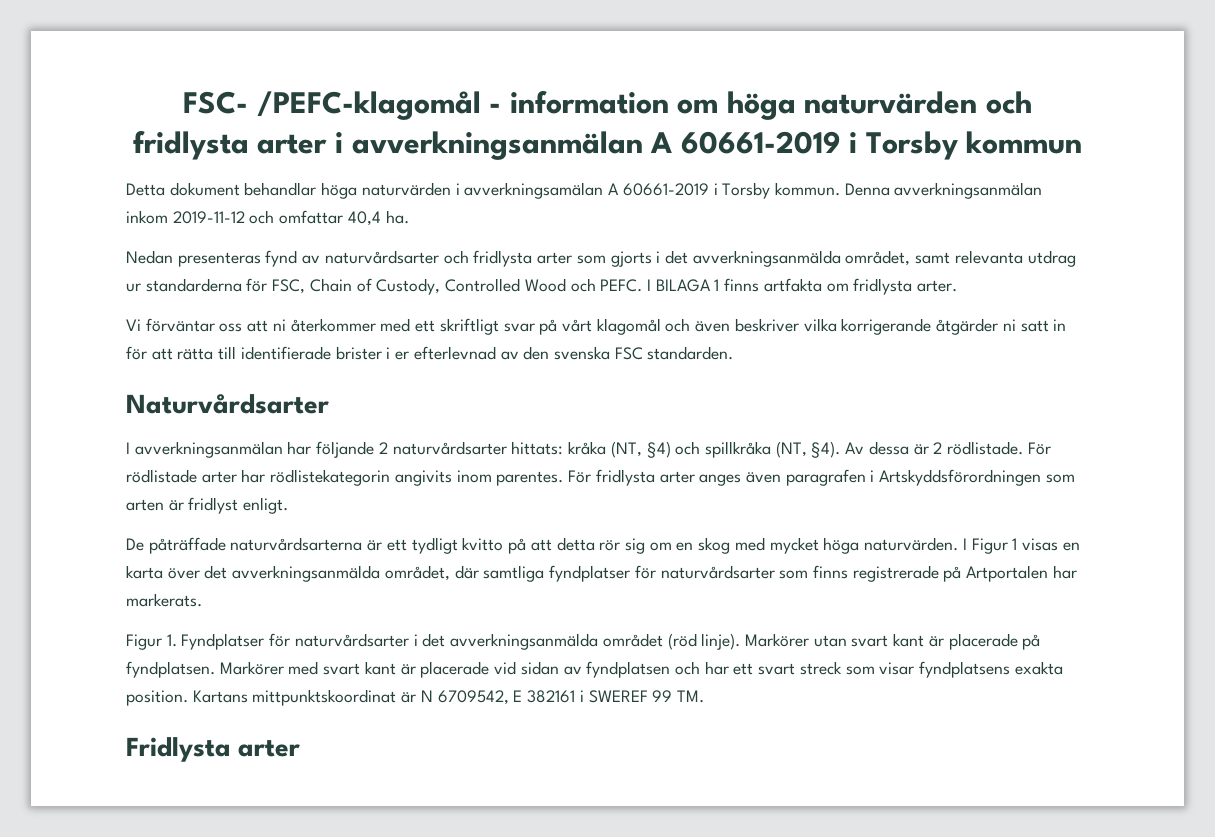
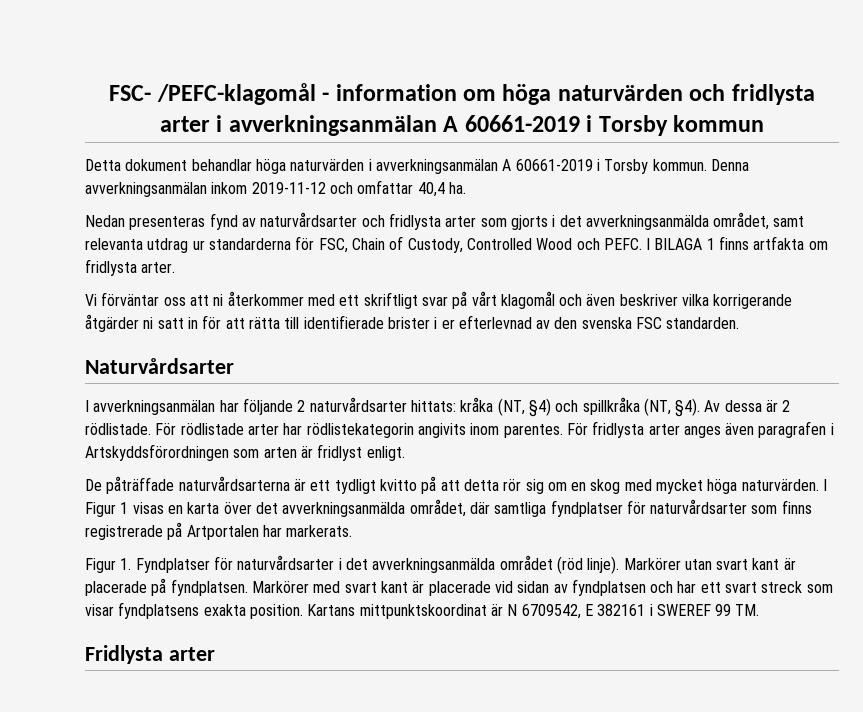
[464,182,604,199] avverkningsamälan -> [375,159,498,174] avverkningsanmälan

